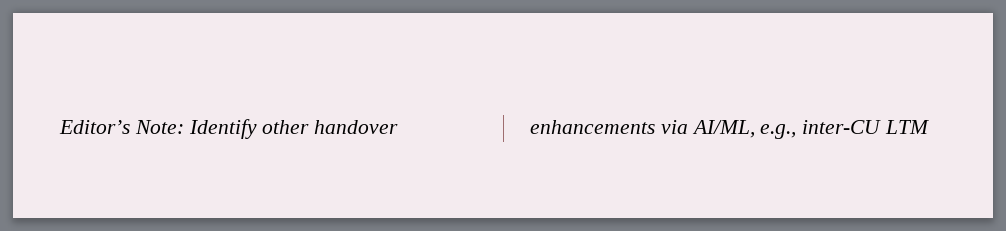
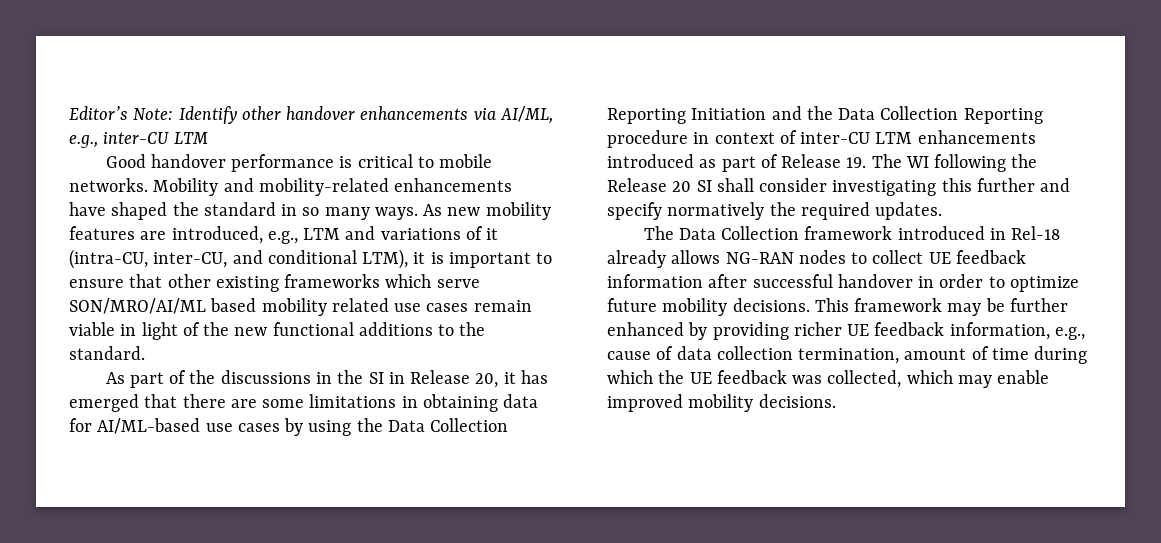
(930, 127) none -> [105,154,493,172] [69,178,513,196] [69,202,551,220] [69,226,499,244] [69,249,553,269] [69,274,480,292] [69,298,532,316] [69,322,486,340] [69,346,145,360] [105,370,548,388] [69,394,539,412] [69,418,509,436] [607,106,1043,124] [607,130,1036,148] [607,154,1038,172] [607,178,1071,196] [607,202,943,220] [643,226,1061,240] [607,250,1026,268] [607,274,1079,292] [607,298,1068,316] [607,322,1085,340] [607,346,1088,364] [607,370,1050,388] [607,394,836,412] // Good handover performance is critical to mobile networks. Mobility and mobility-related enhancements have shaped the standard in so many ways. As new mobility features are introduced, e.g., LTM and variations of it (intra-CU, inter-CU, and conditional LTM), it is important to ensure that other existing frameworks which serve SON/MRO/AI/ML based mobility related use cases remain viable in light of the new functional additions to the standard. // As part of the discussions in the SI in Release 20, it has emerged that there are some limitations in obtaining data for AI/ML-based use cases by using the Data Collection Reporting Initiation and the Data Collection Reporting procedure in context of inter-CU LTM enhancements introduced as part of Release 19. The WI following the Release 20 SI shall consider investigating this further and specify normatively the required updates. // The Data Collection framework introduced in Rel-18 already allows NG-RAN nodes to collect UE feedback information after successful handover in order to optimize future mobility decisions. This framework may be further enhanced by providing richer UE feedback information, e.g., cause of data collection termination, amount of time during which the UE feedback was collected, which may enable improved mobility decisions.

